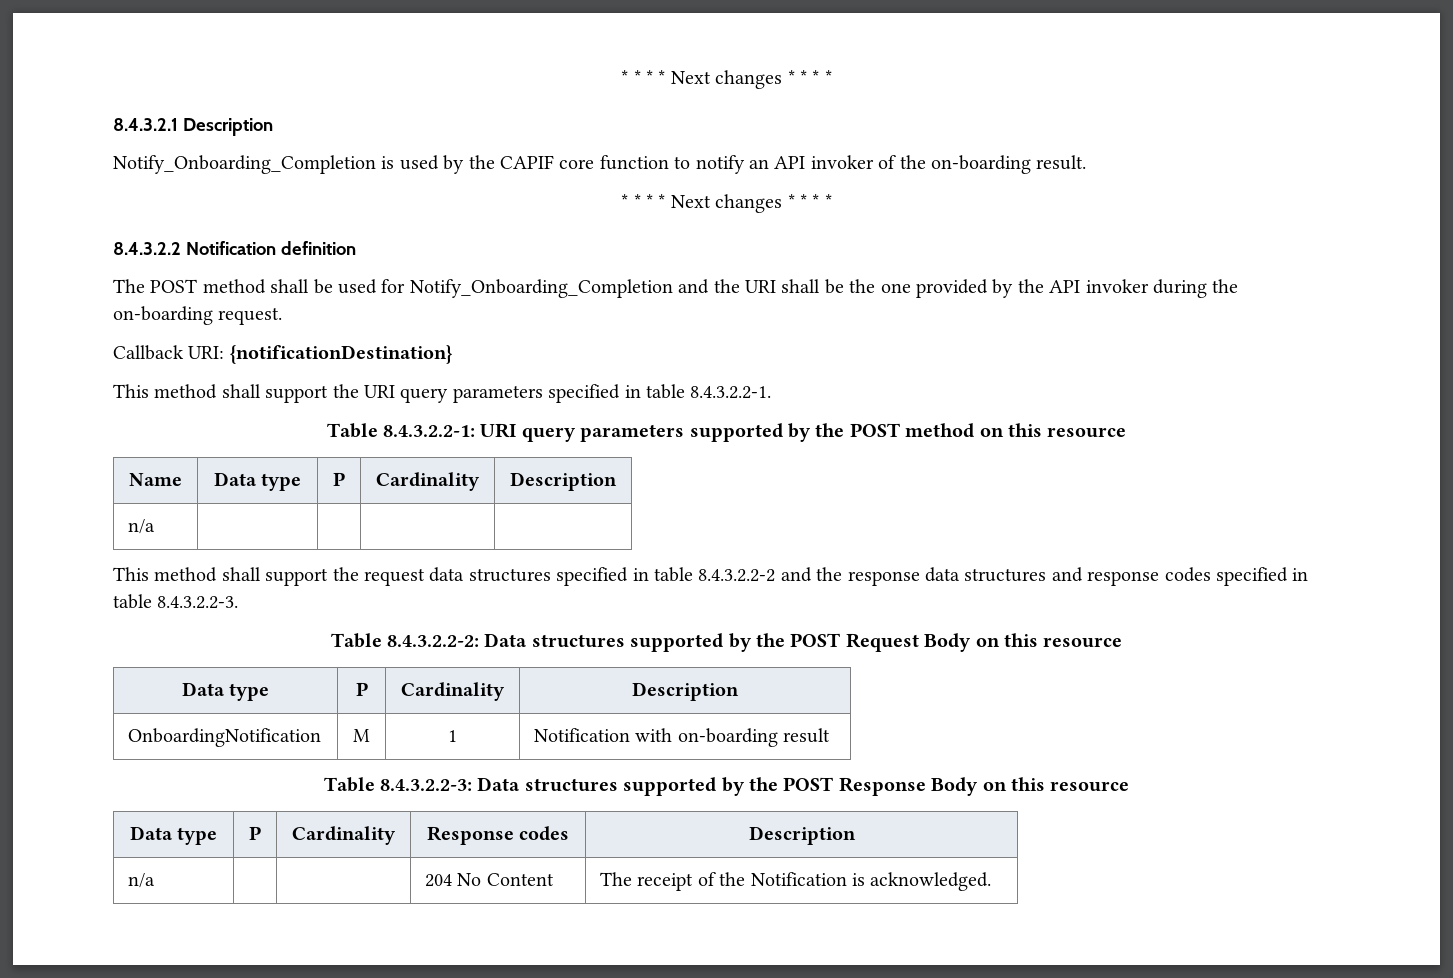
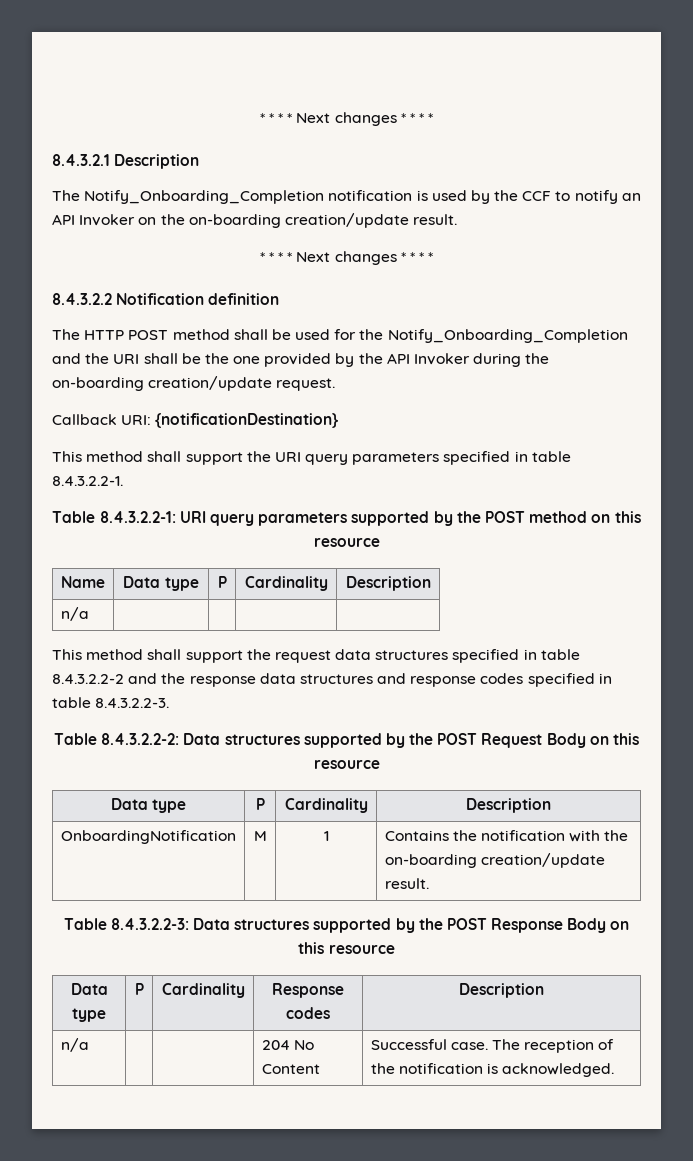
[113,155,376,174] Notify_Onboarding_Completion -> [52,190,413,204] The Notify_Onboarding_Completion notification
[499,155,669,170] CAPIF core function -> [522,191,552,201] CCF
[810,155,1031,174] invoker of the on-boarding -> [79,213,409,228] Invoker on the on-boarding creation/update
(145, 286) none -> [84,330,125,340] HTTP
(406, 286) none -> [359,329,384,340] the
[1085,279,1149,293] invoker -> [414,353,471,365] Invoker
(213, 315) none -> [148,376,273,391] creation/update
[534,728,831,747] Notification with on-boarding result -> [384,830,629,842] [384,853,605,868] [384,878,429,889] Contains the notification with the on-boarding creation/update result.
[600,872,847,891] The receipt of the Notification -> [370,1039,615,1053] [370,1063,483,1074] Successful case. The reception of the notification

